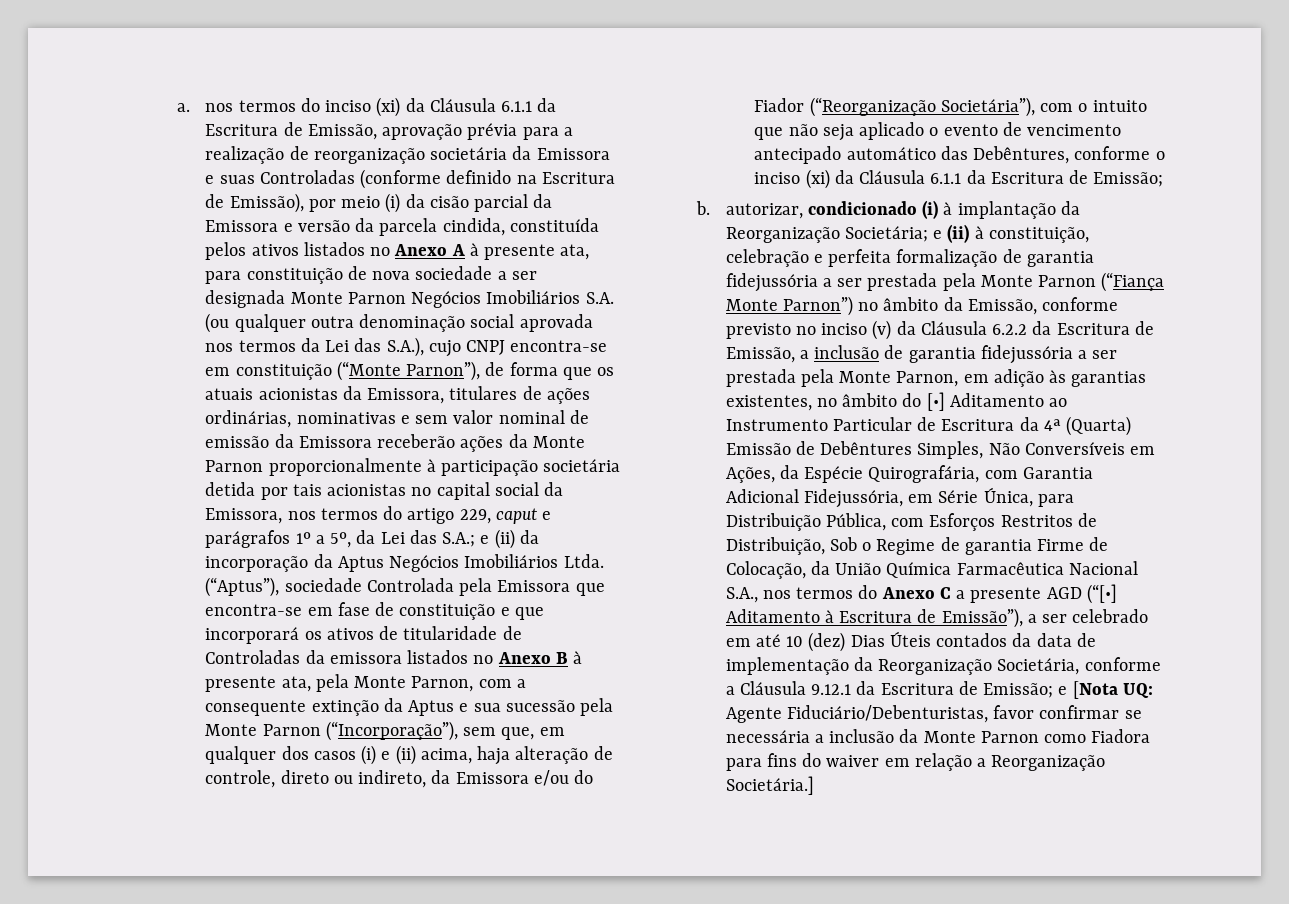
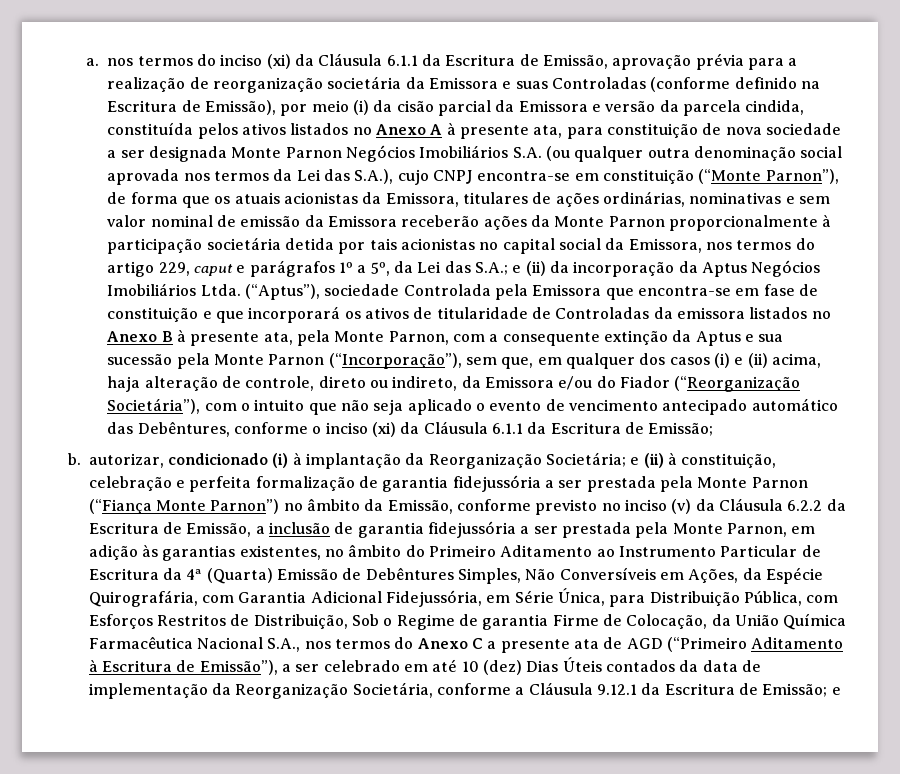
[926,392,945,411] [•] -> [428,545,496,557] Primeiro
[1046,584,1117,604] AGD (“[•] -> [573,637,747,652] ata de AGD (“Primeiro
[1072,681,1153,699] [725,705,1142,723] [725,729,1151,743] [725,753,1106,771] [725,776,814,795] [Nota UQ: Agente Fiduciário/Debenturistas, favor confirmar se necessária a inclusão da Monte Parnon como Fiadora para fins do waiver em relação a Reorganização Societária.] -> (841, 691) none

